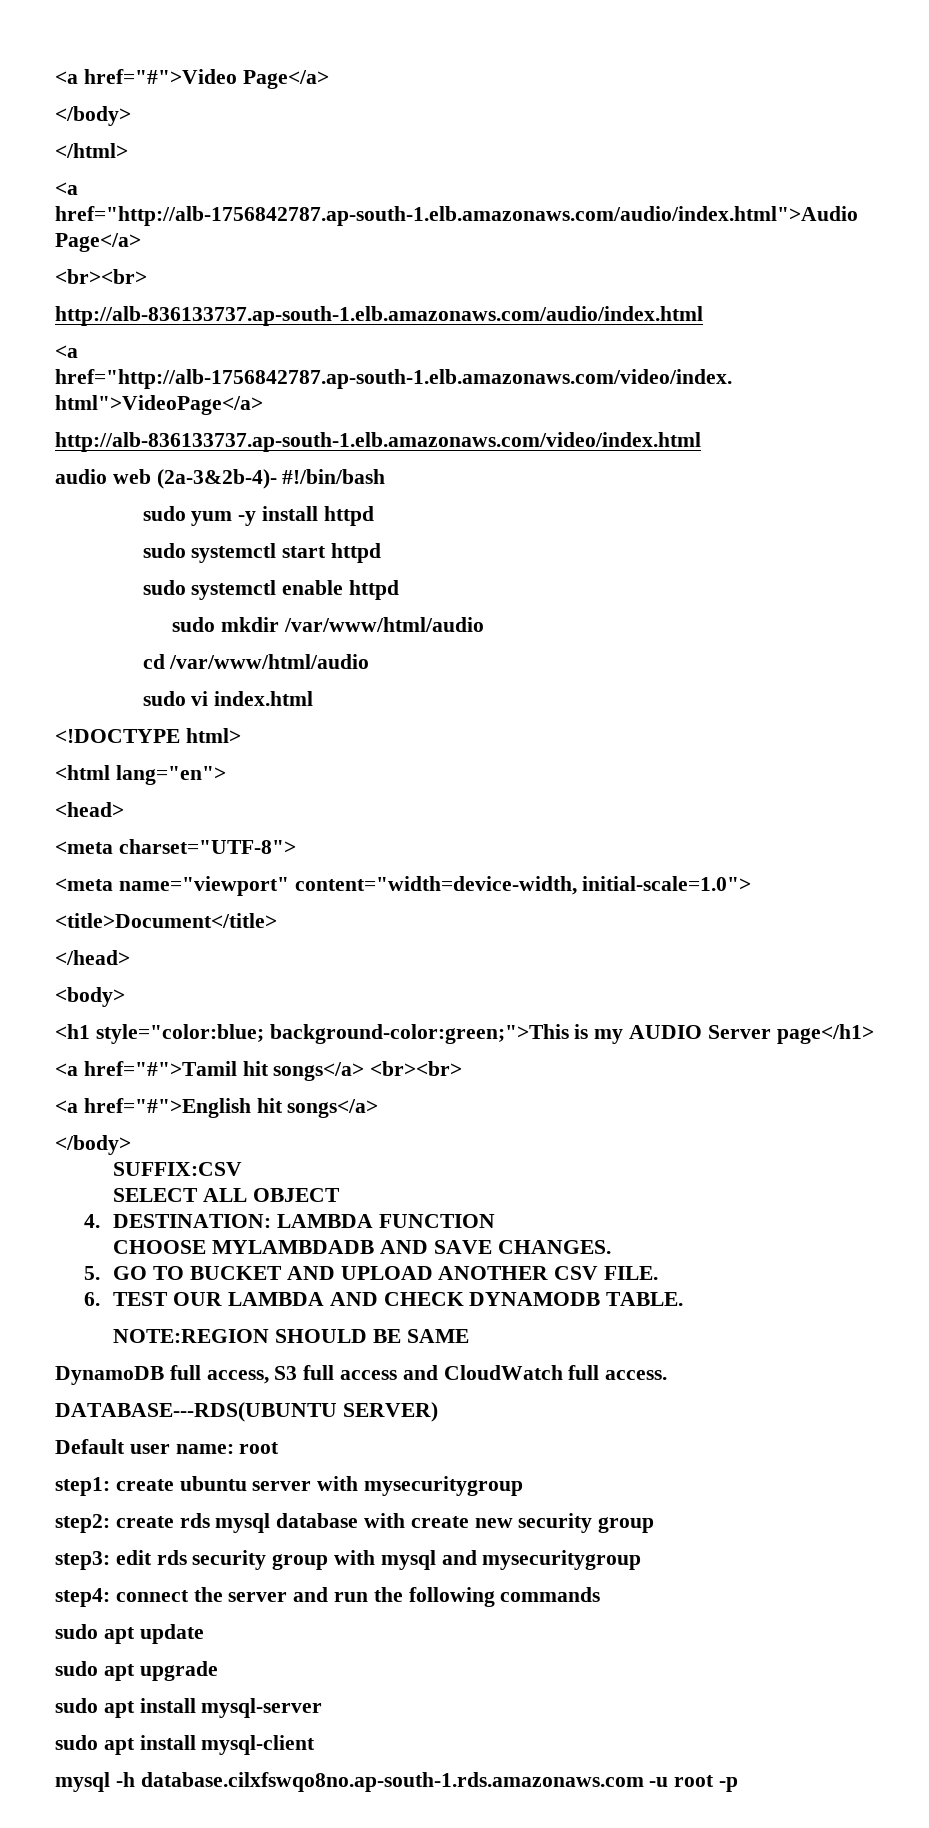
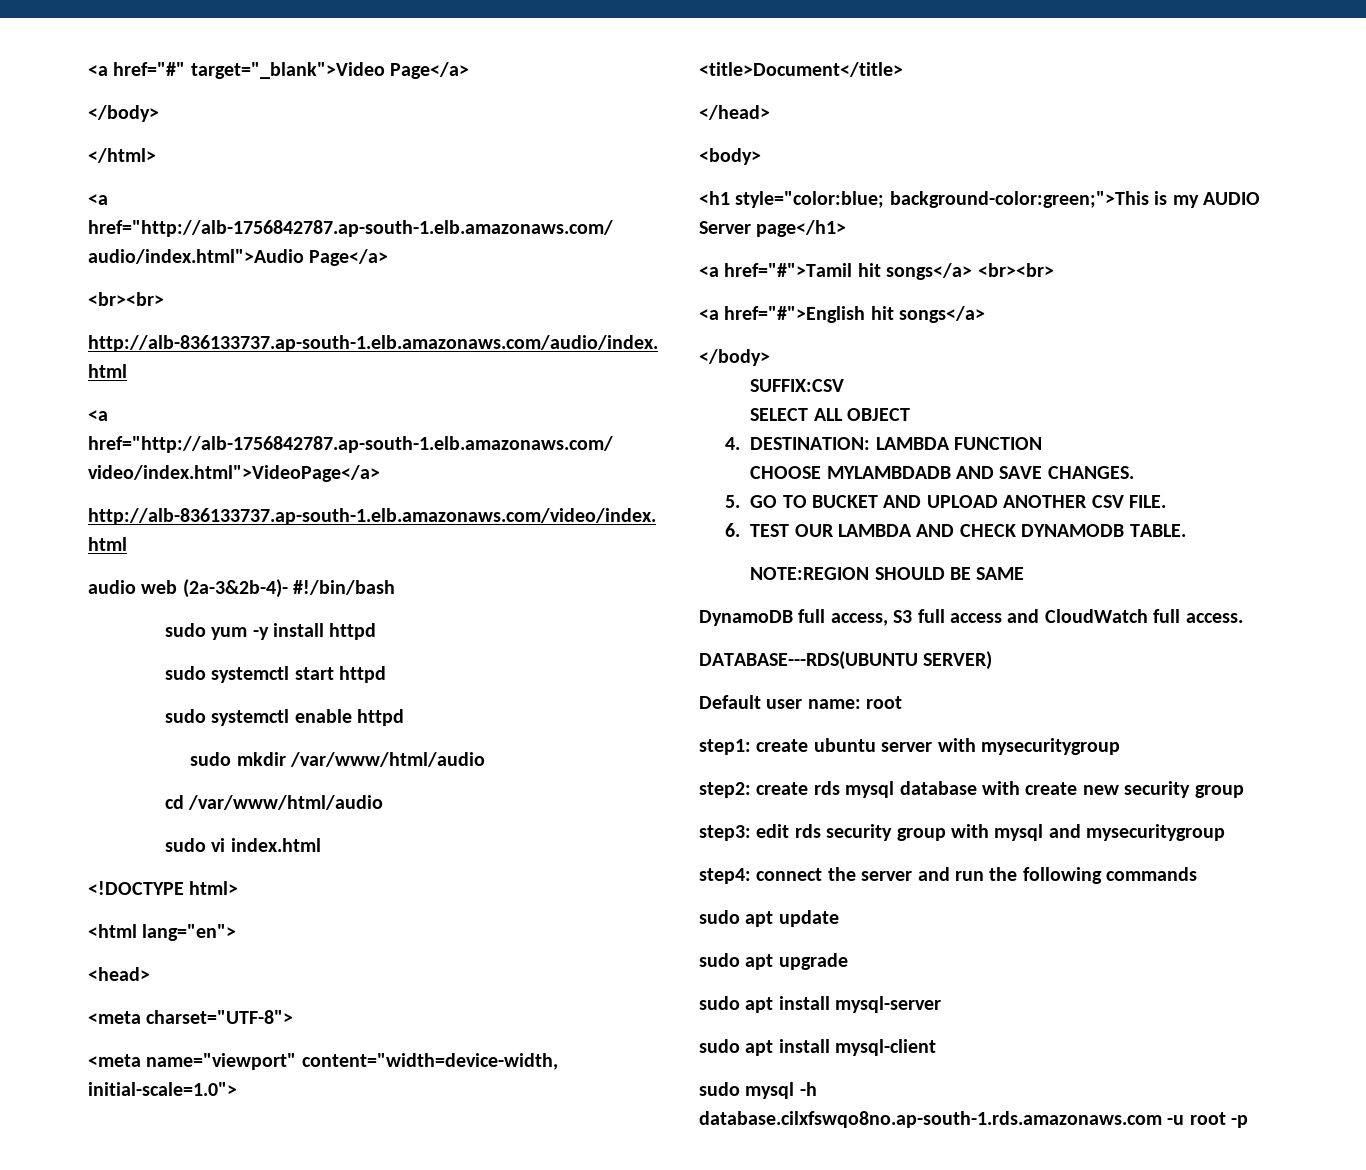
[55,69,237,84] <a href="#">Video -> [88,62,385,79] <a href="#" target="_blank">Video
(316, 1745) none -> [699,1082,740,1096] sudo

